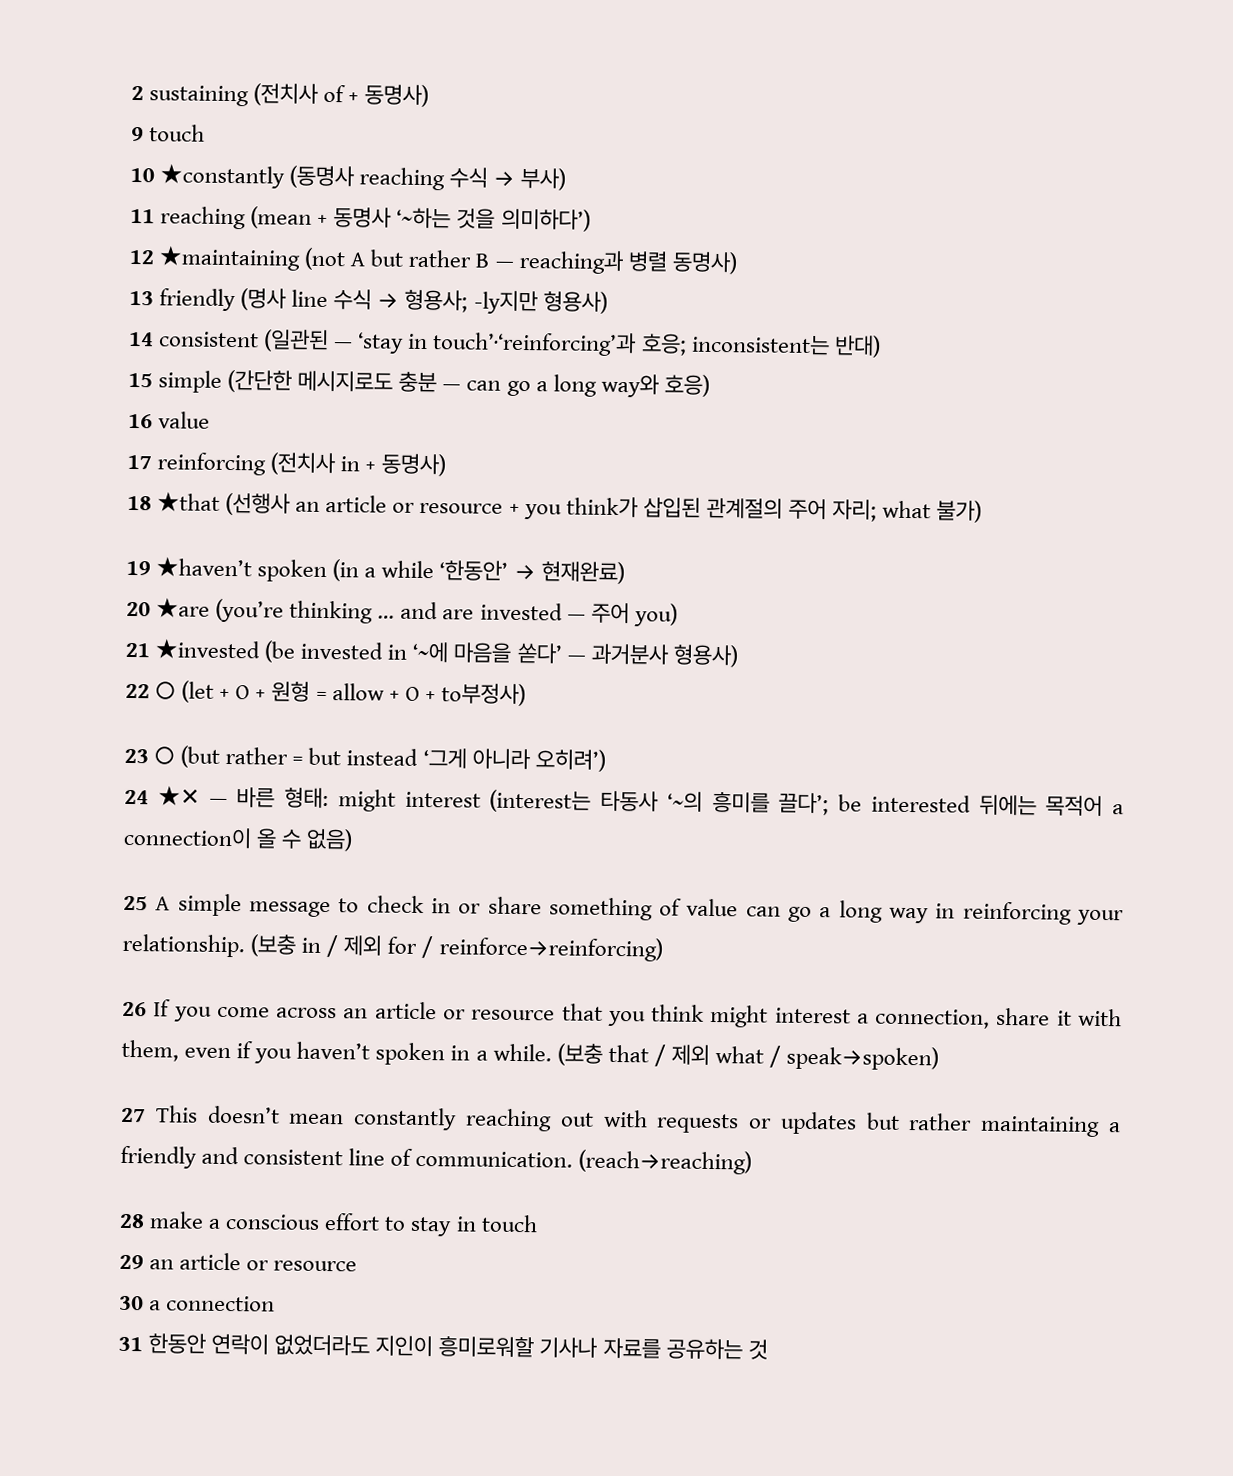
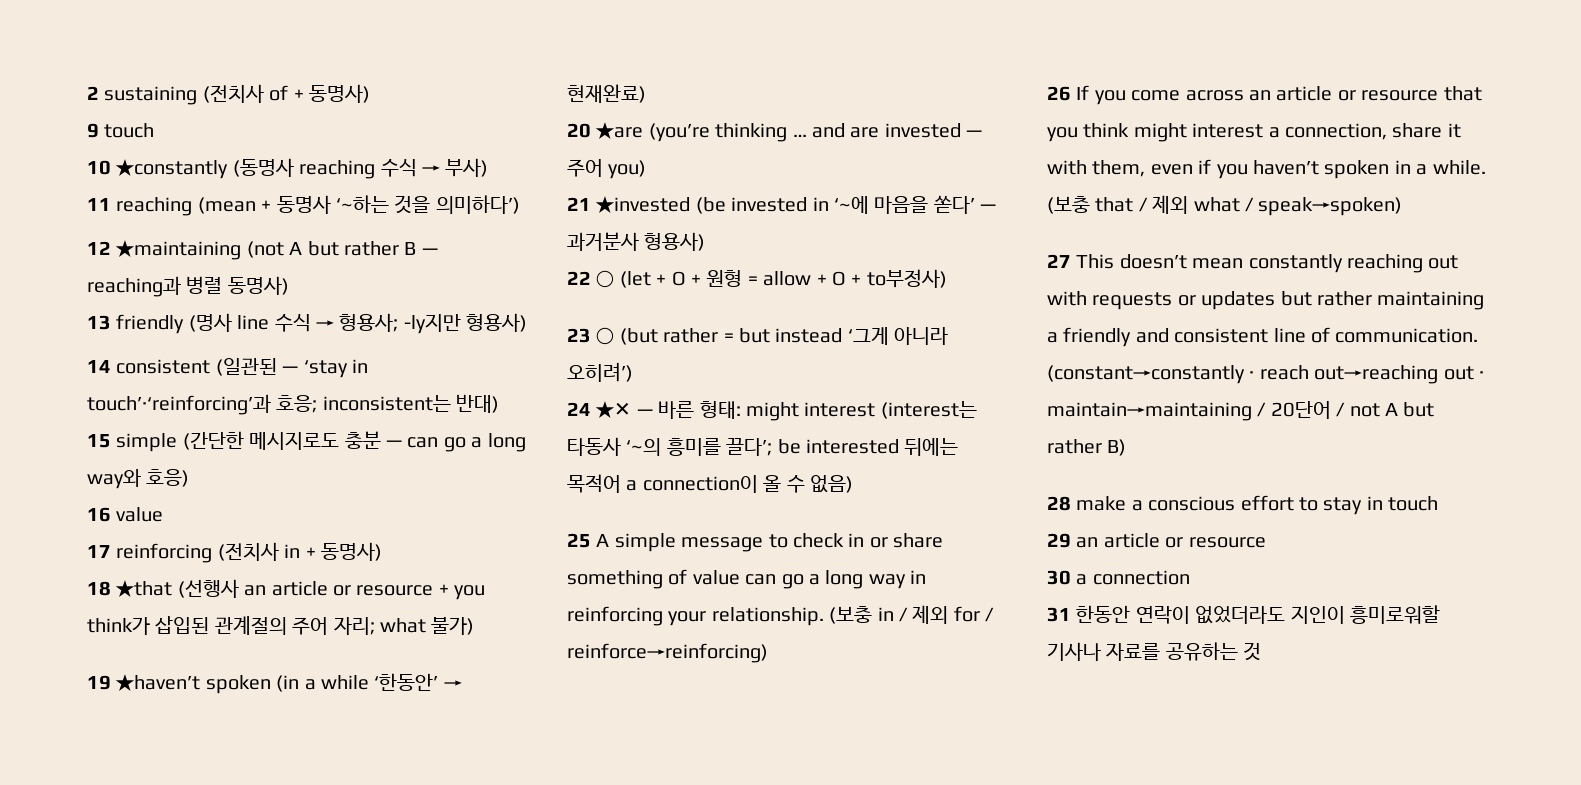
[578,1149,753,1175] (reach→reaching) -> [1047,365,1484,384] [1047,401,1435,421] [1047,439,1127,456] (constant→constantly · reach out→reaching out · maintain→maintaining / 20단어 / not A but rather B)

